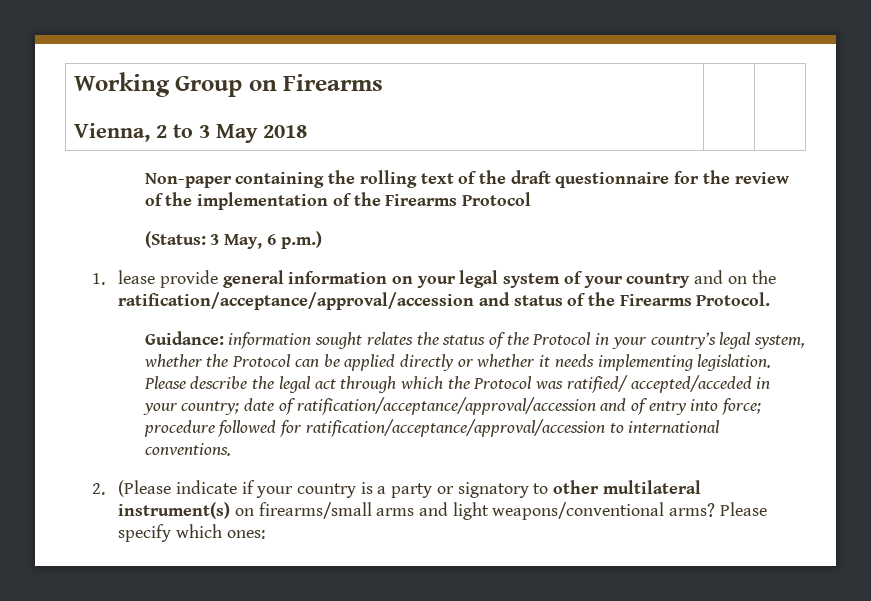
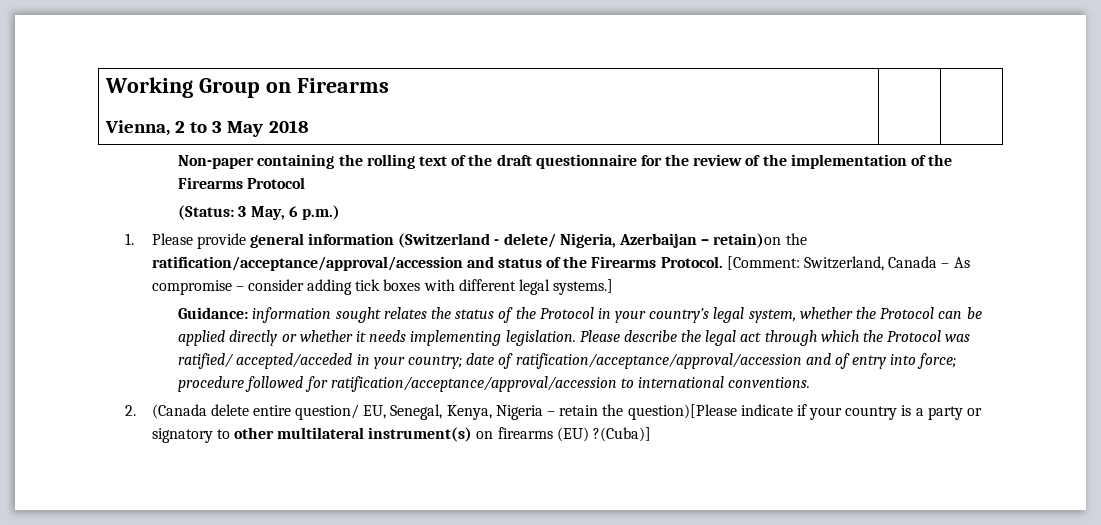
[118,270,156,284] lease -> [151,233,193,245] Please
[391,270,747,288] on your legal system of your country and on -> [398,233,782,248] (Switzerland - delete/ Nigeria, Azerbaijan – retain)on
(771, 299) none -> [726,256,970,271] [151,279,614,295] [Comment: Switzerland, Canada – As compromise – consider adding tick boxes with different legal systems.]
[118,480,172,497] (Please -> [151,404,737,420] (Canada delete entire question/ EU, Senegal, Kenya, Nigeria – retain the question)[Please
[258,502,767,520] [118,524,265,542] firearms/small arms and light weapons/conventional arms? Please specify which ones: -> [497,427,651,442] firearms (EU) ?(Cuba)]

